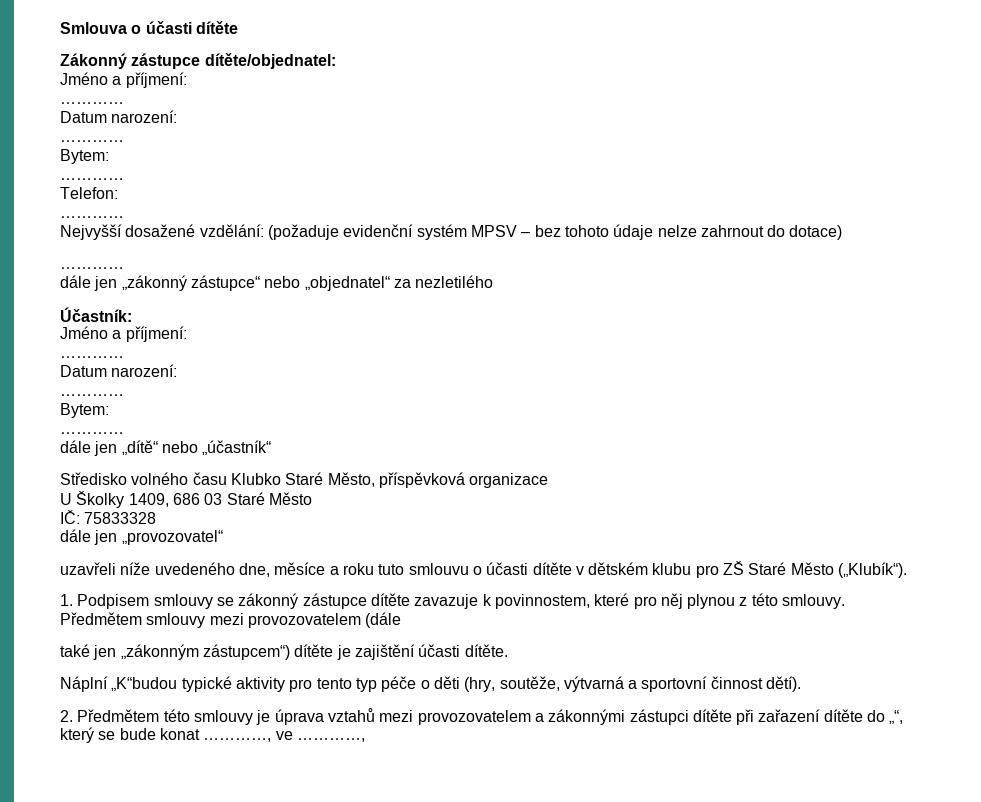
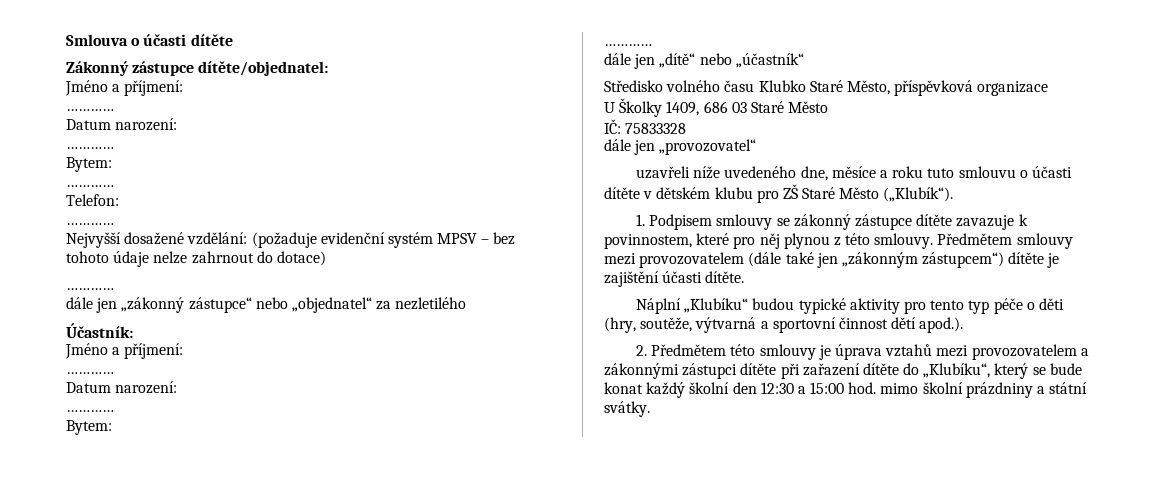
(402, 620) // -> (782, 259) none
[111,677,178,691] „K“budou -> [684,298,795,313] „Klubíku“ budou
[766,676,802,692] dětí). -> [891,317,964,333] dětí apod.).
[889,710,904,724] „“, -> [923,363,991,378] „Klubíku“,
[203,731,365,742] …………, ve …………, -> [646,382,1088,398] [604,401,650,417] každý školní den 12:30 a 15:00 hod. mimo školní prázdniny a státní svátky.

